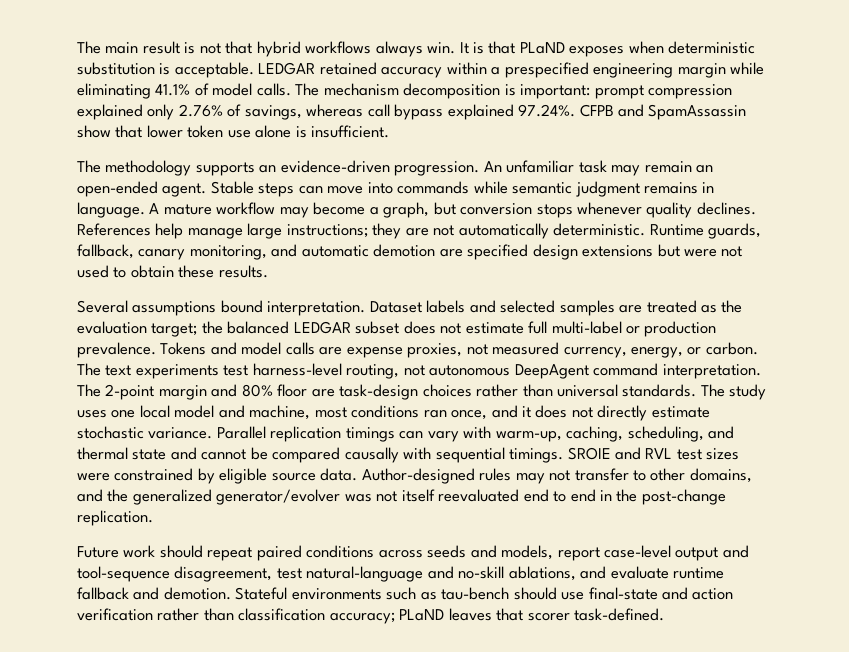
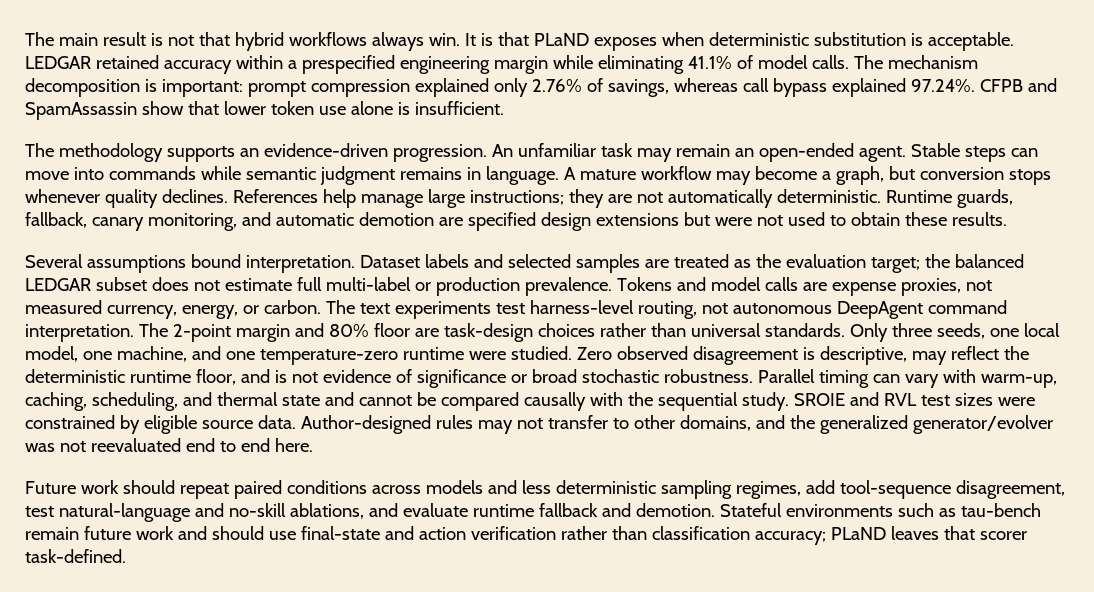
[700,384,767,400] [77,405,710,421] [77,426,395,442] The study uses one local model and machine, most conditions ran once, and it does not directly estimate stochastic variance. Parallel replication timings -> [849,323,1060,342] [25,346,1029,365] [25,369,869,388] Only three seeds, one local model, one machine, and one temperature-zero runtime were studied. Zero observed disagreement is descriptive, may reflect the deterministic runtime floor, and is not evidence of significance or broad stochastic robustness. Parallel timing
[435,447,564,463] sequential timings. -> [627,392,789,411] the sequential study.
[401,489,435,502] itself -> (86, 446) none
[600,489,726,505] [77,510,153,526] in the post-change replication. -> [274,438,313,452] here.
[427,545,749,561] seeds and models, report case-level output and -> [425,480,835,499] models and less deterministic sampling regimes, add
(510, 593) none -> [25,526,207,540] remain future work and

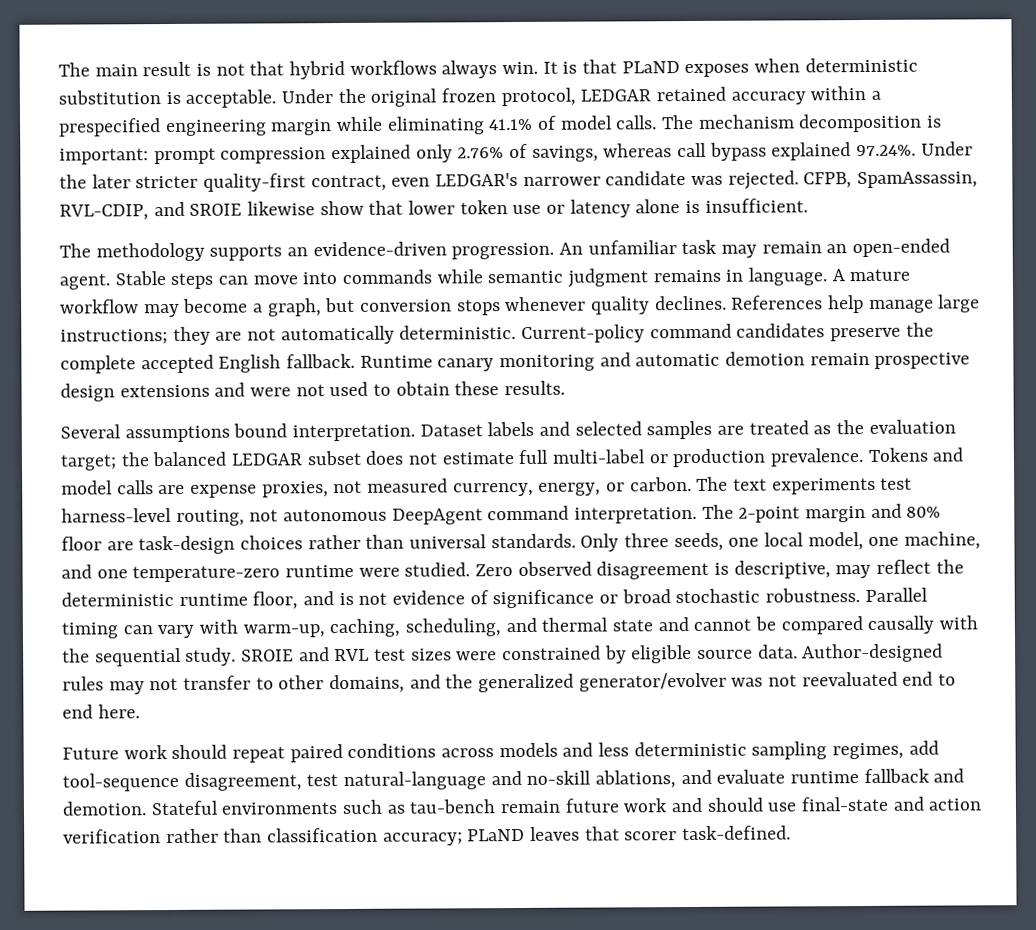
(1014, 41) none -> [281,87,576,107] Under the original frozen protocol,
[979,78,1057,92] [25,102,137,120] CFPB and SpamAssassin -> [920,141,973,156] [59,170,979,192] [59,201,316,221] Under the later stricter quality-first contract, even LEDGAR's narrower candidate was rejected. CFPB, SpamAssassin, RVL-CDIP, and SROIE likewise
(346, 110) none -> [546,199,631,218] or latency
[885,189,1013,208] [25,212,237,231] Runtime guards, fallback, canary monitoring, -> [521,322,934,343] [60,353,596,374] Current-policy command candidates preserve the complete accepted English fallback. Runtime canary monitoring
[438,212,536,231] are specified -> [809,352,971,369] remain prospective
[683,212,710,226] but -> [214,382,246,397] and

